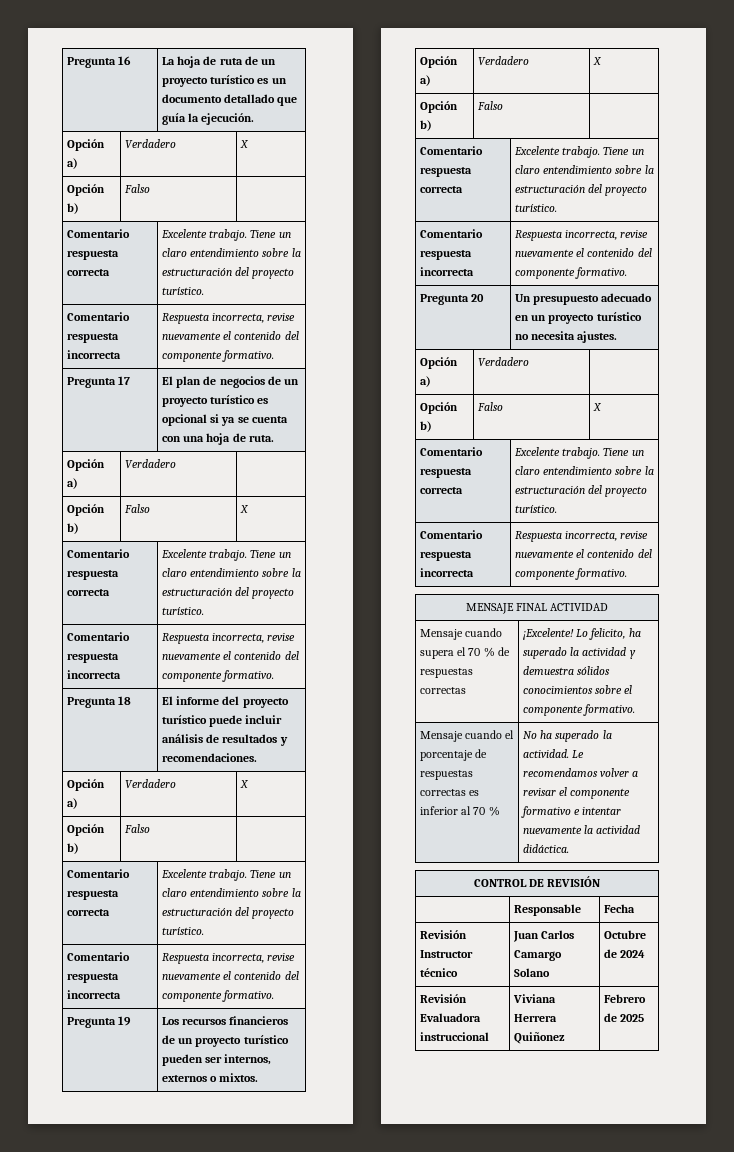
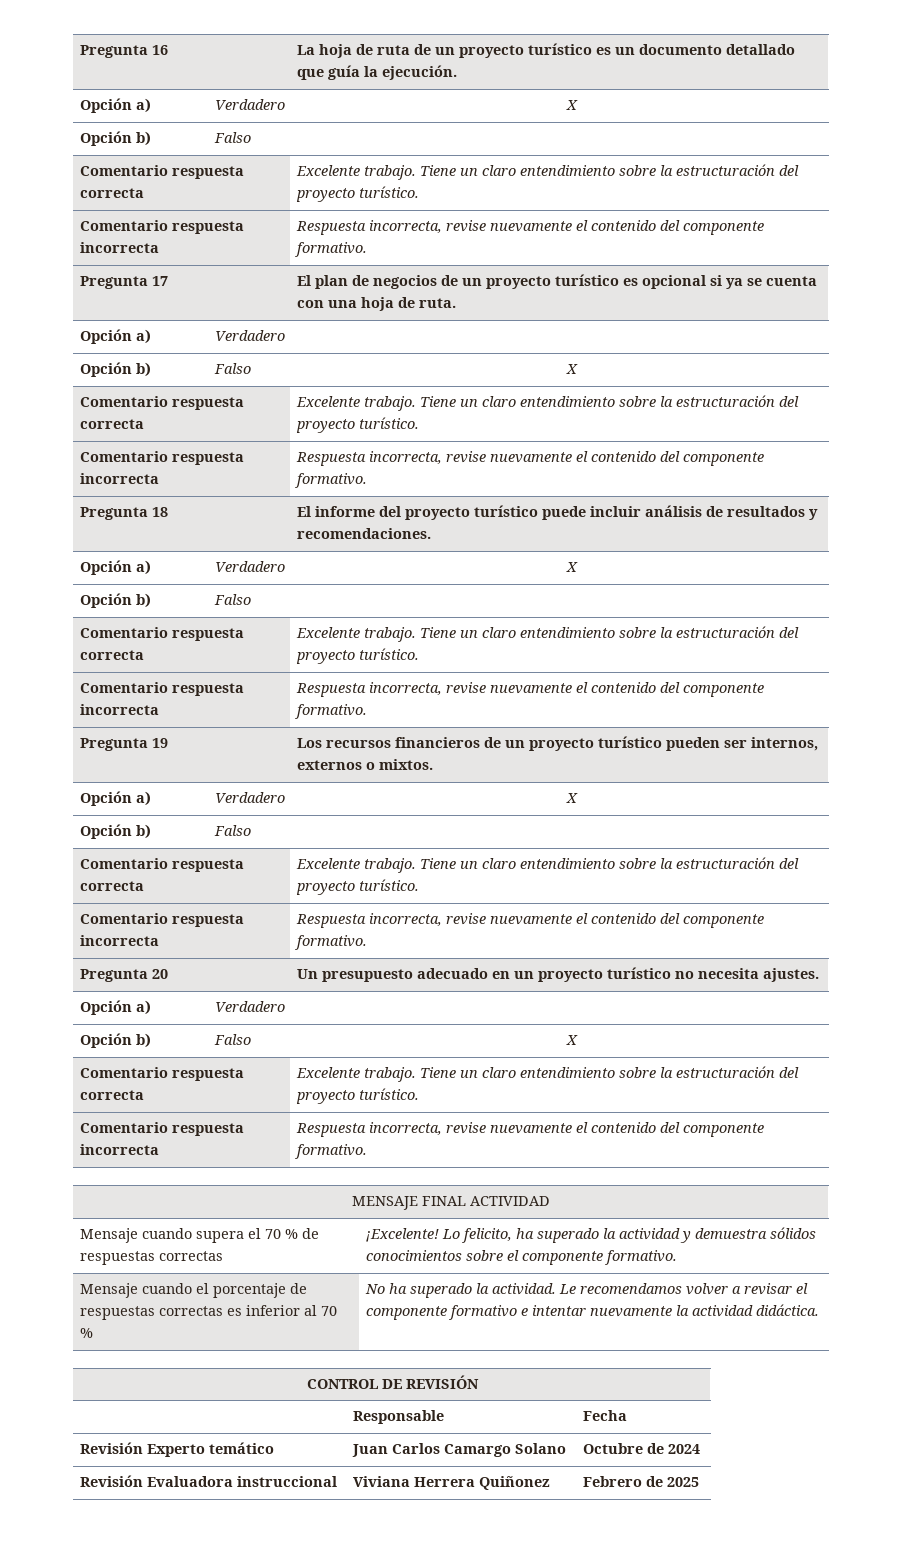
[419,950,473,958] [419,968,458,977] Instructor técnico -> [146,1442,274,1457] Experto temático

